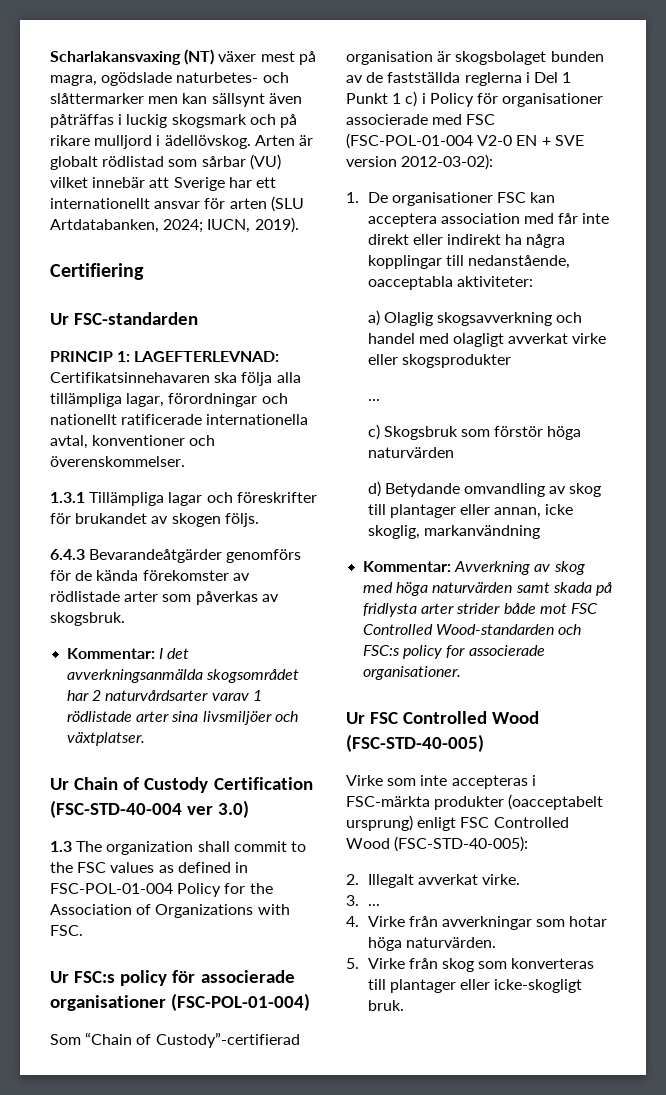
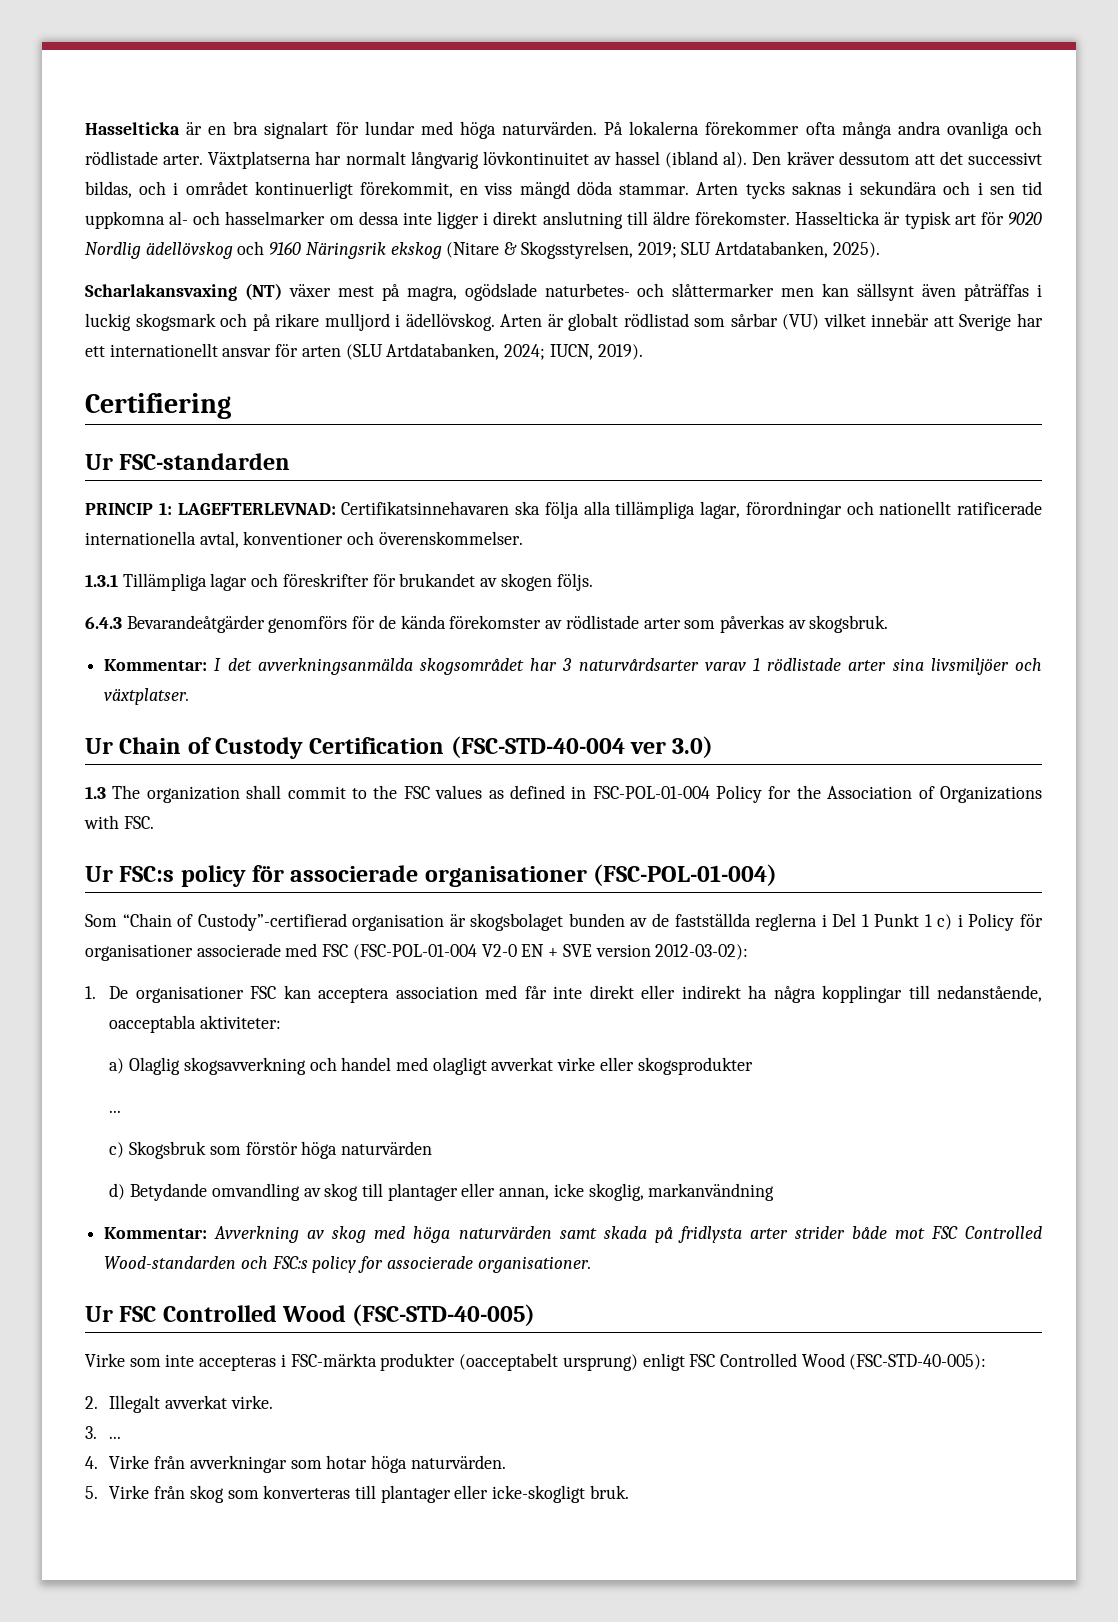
(50, 58) none -> [85,121,1042,139] [85,151,1042,169] [85,181,1042,199] [85,211,1042,229] [85,241,880,259] Hasselticka är en bra signalart för lundar med höga naturvärden. På lokalerna förekommer ofta många andra ovanliga och rödlistade arter. Växtplatserna har normalt långvarig lövkontinuitet av hassel (ibland al). Den kräver dessutom att det successivt bildas, och i området kontinuerligt förekommit, en viss mängd döda stammar. Arten tycks saknas i sekundära och i sen tid uppkomna al- och hasselmarker om dessa inte ligger i direkt anslutning till äldre förekomster. Hasselticka är typisk art för 9020 Nordlig ädellövskog och 9160 Näringsrik ekskog (Nitare & Skogsstyrelsen, 2019; SLU Artdatabanken, 2025). //
[92,690,102,701] 2 -> [562,658,573,671] 3

